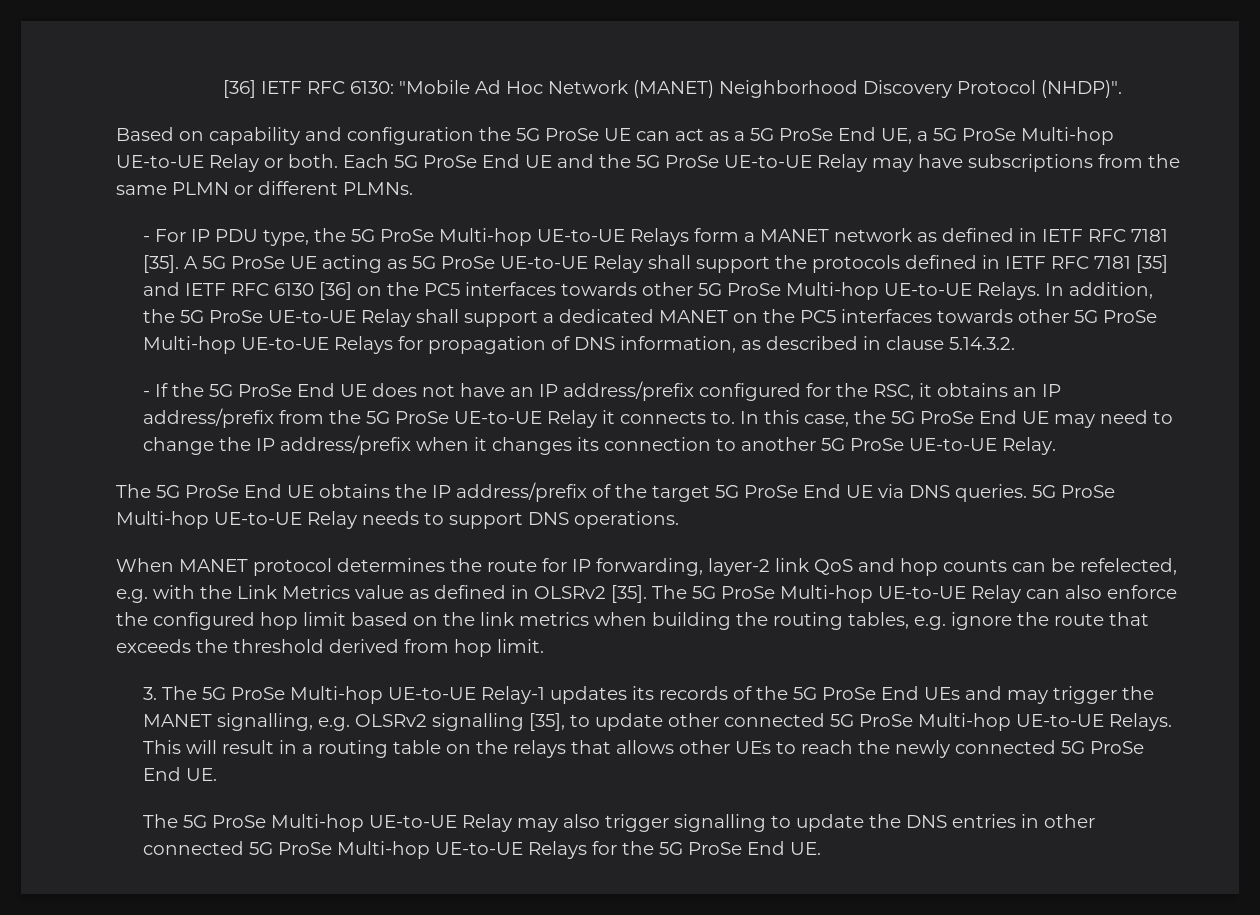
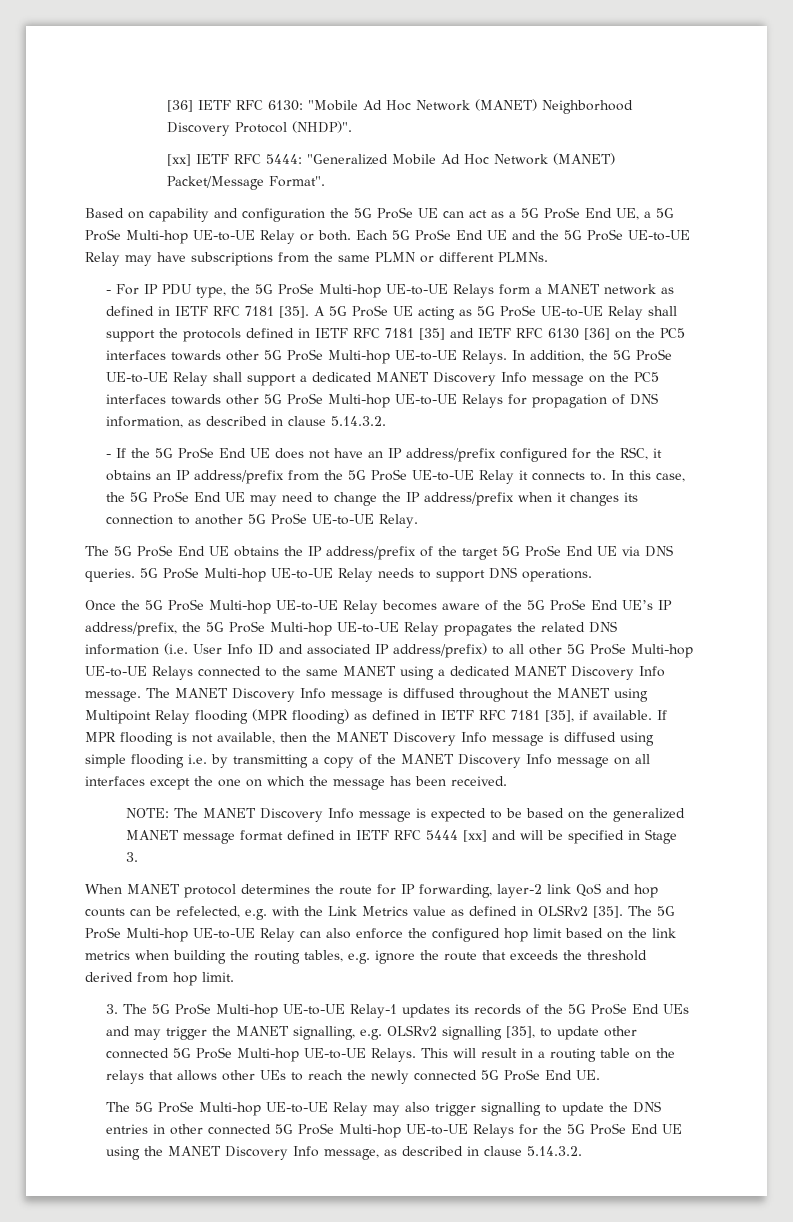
(1122, 89) none -> [167,153,616,166] [167,176,326,190] // [xx] IETF RFC 5444: "Generalized Mobile Ad Hoc Network (MANET) Packet/Message Format".
(728, 316) none -> [432,372,584,386] Discovery Info message
(679, 520) none -> [85,599,672,614] [85,621,617,636] [85,643,693,658] [85,666,665,680] [85,688,648,702] [85,709,667,724] [85,732,654,746] [85,754,650,768] [85,776,507,790] [126,808,686,822] [126,829,678,844] [126,852,139,862] // Once the 5G ProSe Multi-hop UE-to-UE Relay becomes aware of the 5G ProSe End UE’s IP address/prefix, the 5G ProSe Multi-hop UE-to-UE Relay propagates the related DNS information (i.e. User Info ID and associated IP address/prefix) to all other 5G ProSe Multi-hop UE-to-UE Relays connected to the same MANET using a dedicated MANET Discovery Info message. The MANET Discovery Info message is diffused throughout the MANET using Multipoint Relay flooding (MPR flooding) as defined in IETF RFC 7181 [35], if available. If MPR flooding is not available, then the MANET Discovery Info message is diffused using simple flooding i.e. by transmitting a copy of the MANET Discovery Info message on all interfaces except the one on which the message has been received. // NOTE: The MANET Discovery Info message is expected to be based on the generalized MANET message format defined in IETF RFC 5444 [xx] and will be specified in Stage 3.
[789,842,821,855] UE. -> [661,1124,682,1134] [105,1146,582,1160] UE using the MANET Discovery Info message, as described in clause 5.14.3.2.

